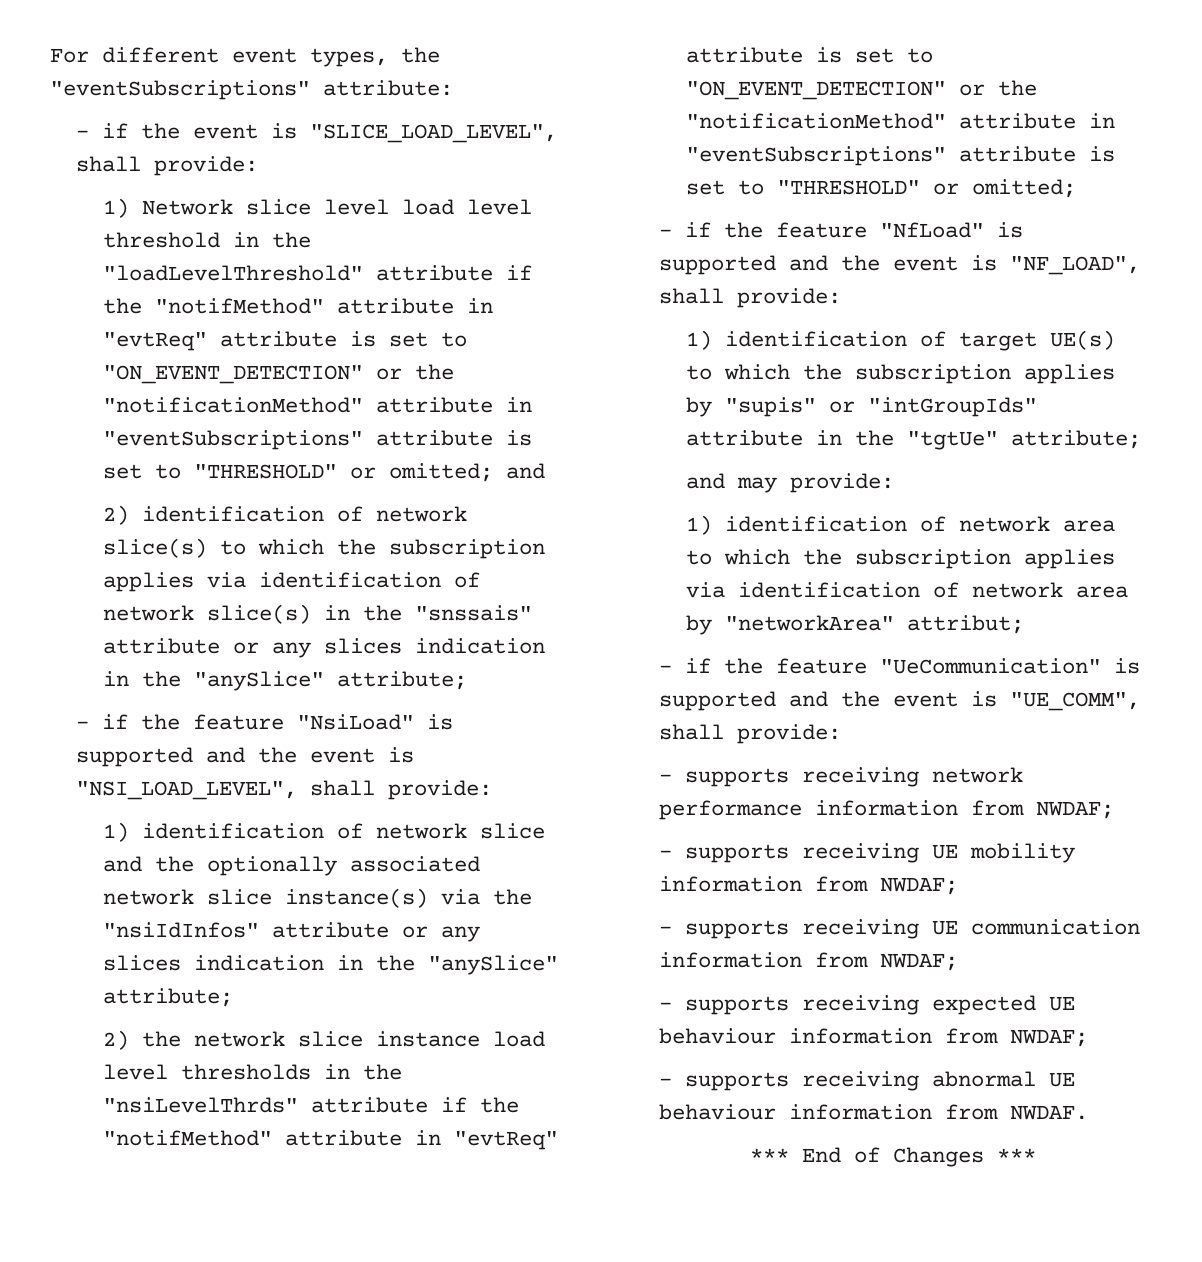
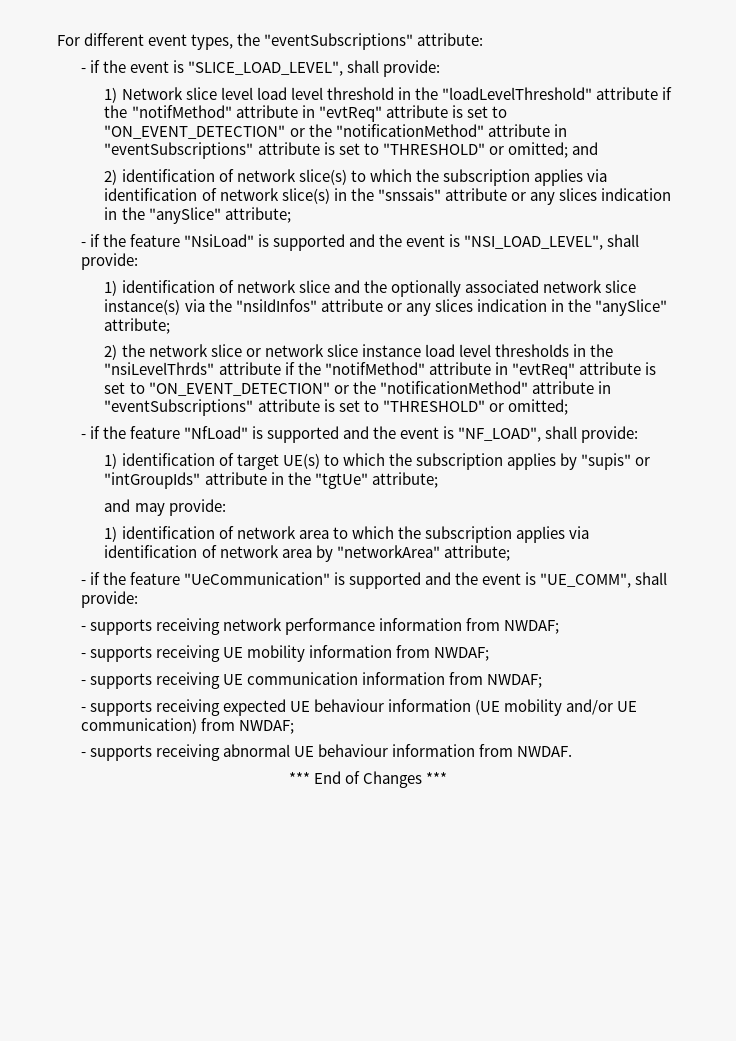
(363, 1039) none -> [245,344,358,357] or network slice
[906,615,1024,634] attribut; -> [443,545,510,561] attribute;
(933, 1036) none -> [475,699,638,716] [80,718,197,734] (UE mobility and/or UE communication)

